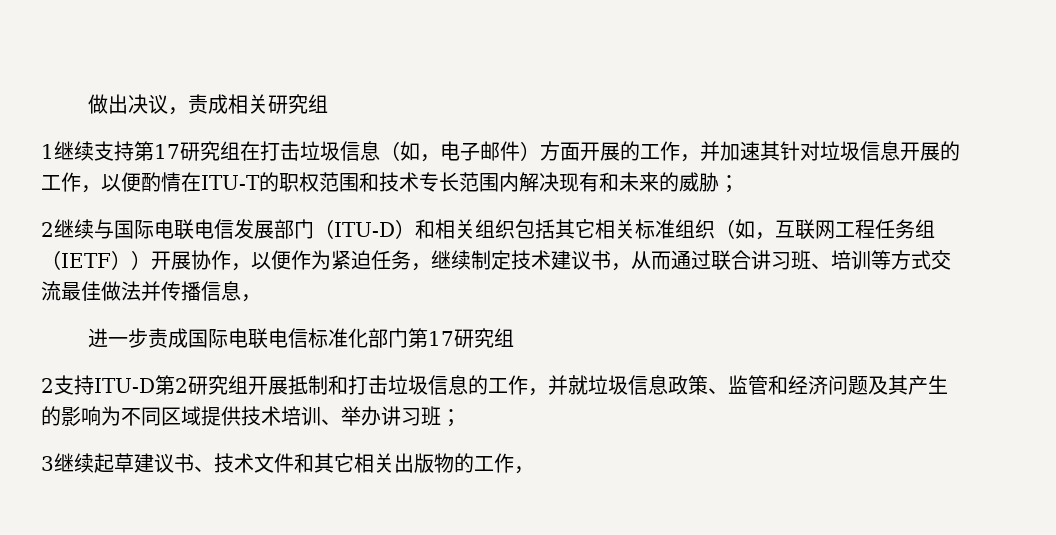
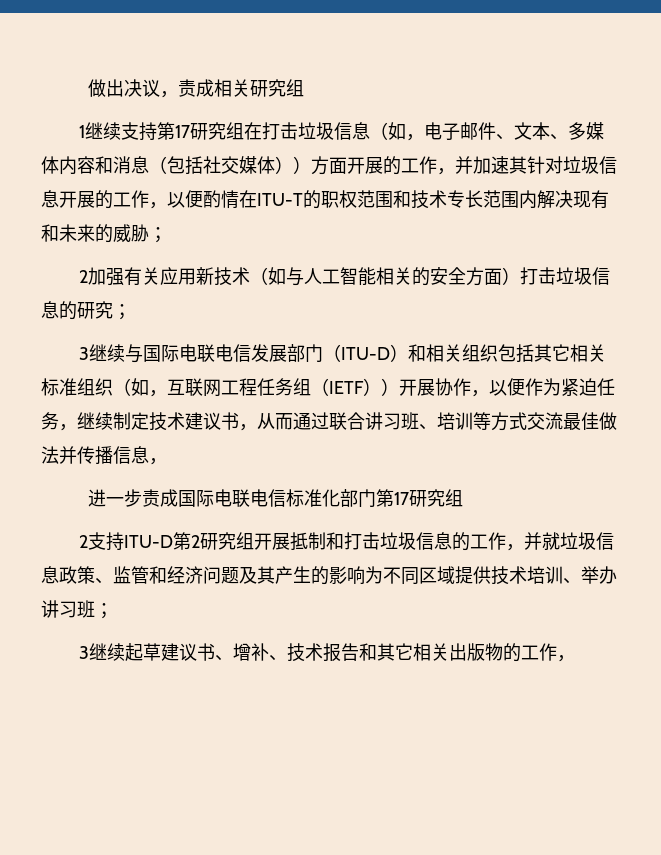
(520, 151) none -> [496,122,605,140] [41,156,293,175] 、文本、多媒体内容和消息（包括社交媒体）
(54, 229) none -> [88,267,611,286] [41,301,131,320] [79,347,90,360] 加强有关应用新技术（如与人工智能相关的安全方面）打击垃圾信息的研究； // 3
[214,453,294,473] 技术文件 -> [233,643,360,662] 增补、技术报告

